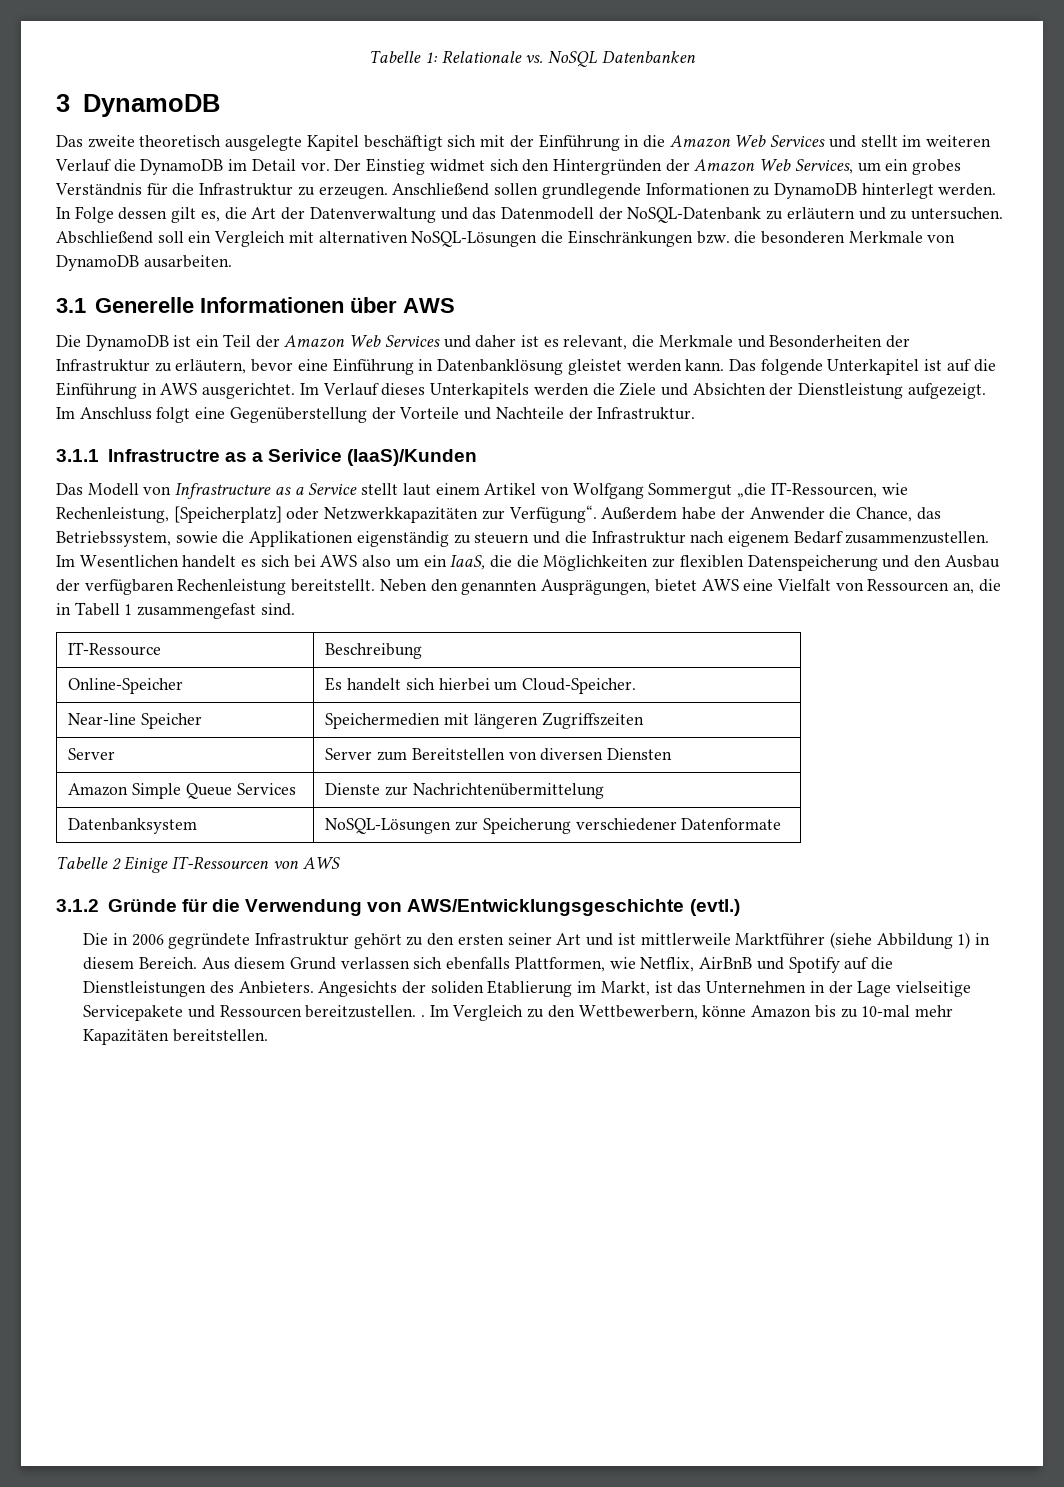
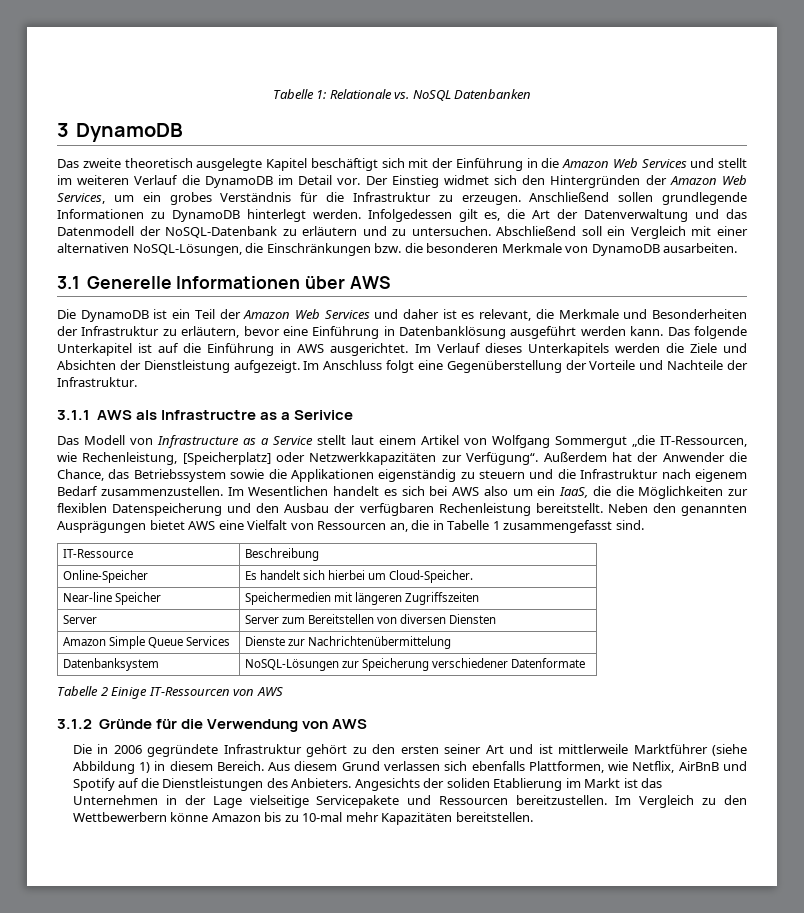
[56,206,168,223] In Folge dessen -> [367,209,452,222] Infolgedessen
[318,231,538,247] alternativen NoSQL-Lösungen -> [717,226,749,236] [57,243,242,256] einer alternativen NoSQL-Lösungen,
[567,359,622,375] gleistet -> [510,326,577,339] ausgeführt
(99, 455) none -> [96,410,157,420] AWS als
[347,449,478,466] (IaaS)/Kunden -> (353, 415) none
[682,507,717,520] habe -> [611,452,632,462] hat
[56,531,171,547] Betriebssystem, -> [133,469,226,482] Betriebssystem
[541,579,651,595] Ausprägungen, -> [57,521,146,533] Ausprägungen
[74,602,257,619] Tabell 1 zusammengefast -> [447,520,613,533] Tabelle 1 zusammengefasst
[407,899,740,916] AWS/Entwicklungsgeschichte (evtl.) -> [331,719,367,729] AWS
[600,981,650,996] Markt, -> [584,778,621,788] Markt
[420,1015,425,1017] . -> (608, 800) none
[578,1005,698,1020] Wettbewerbern, -> [72,812,167,822] Wettbewerbern

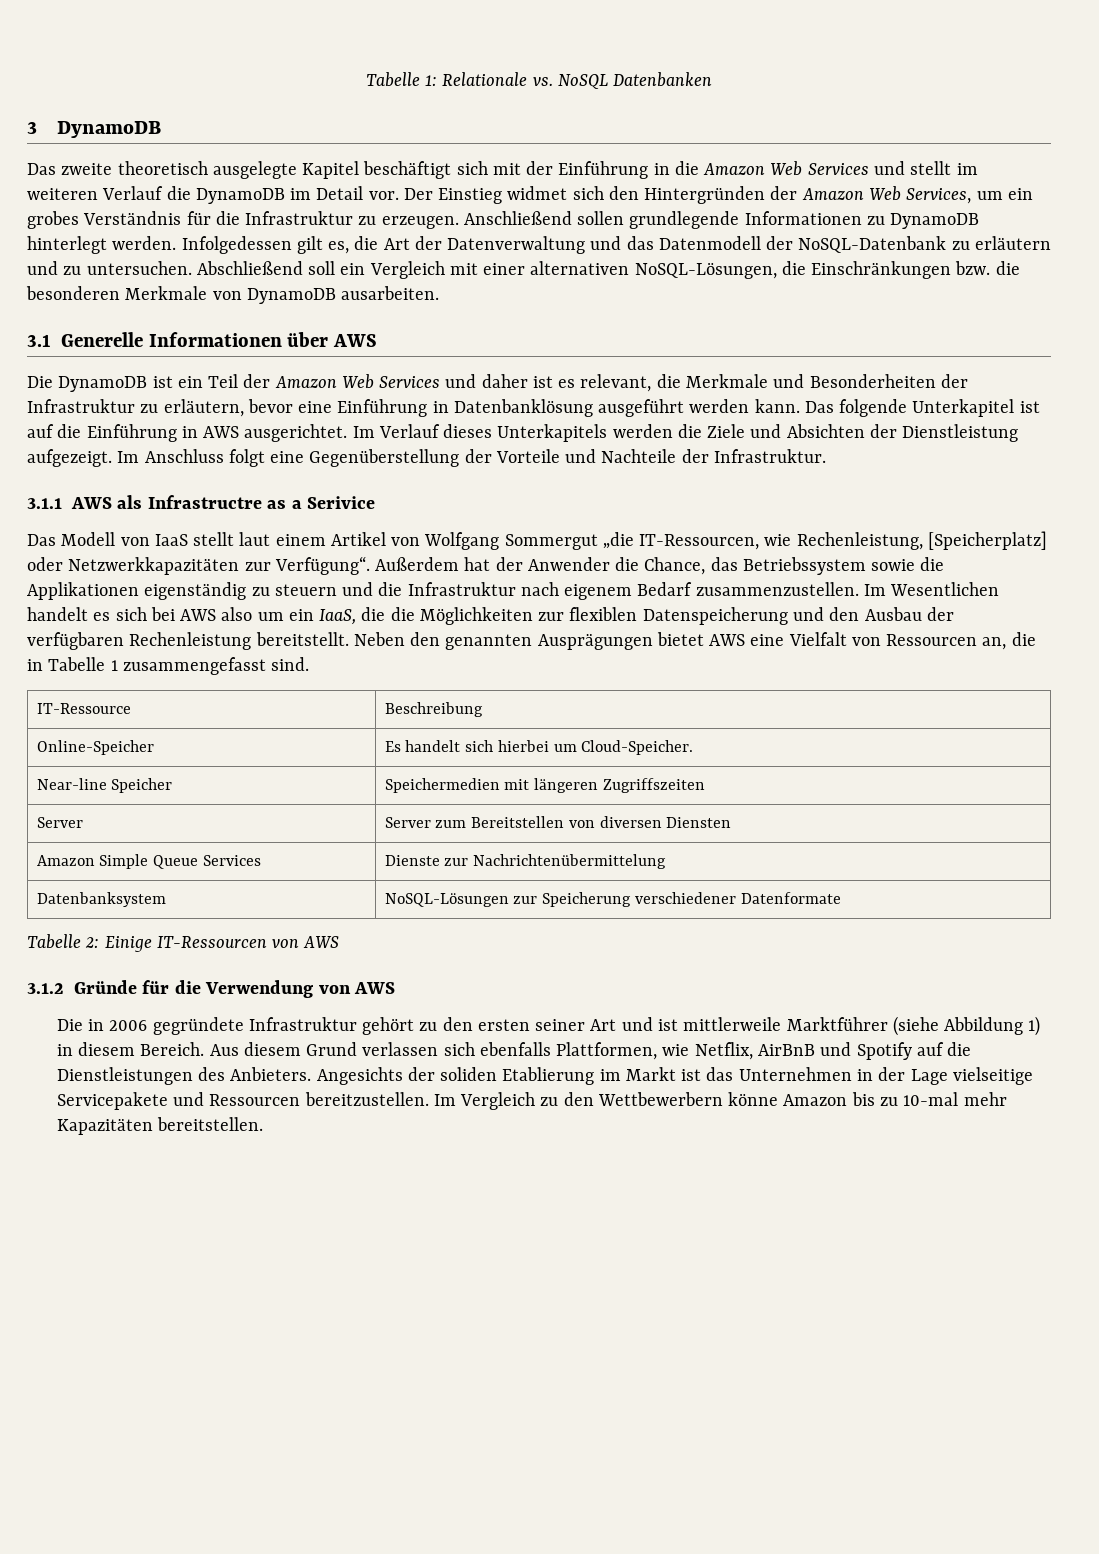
[157,435,313,448] Infrastructure as a Service -> [154,534,188,546] IaaS
[100,687,108,696] 2 -> [85,937,100,948] 2:

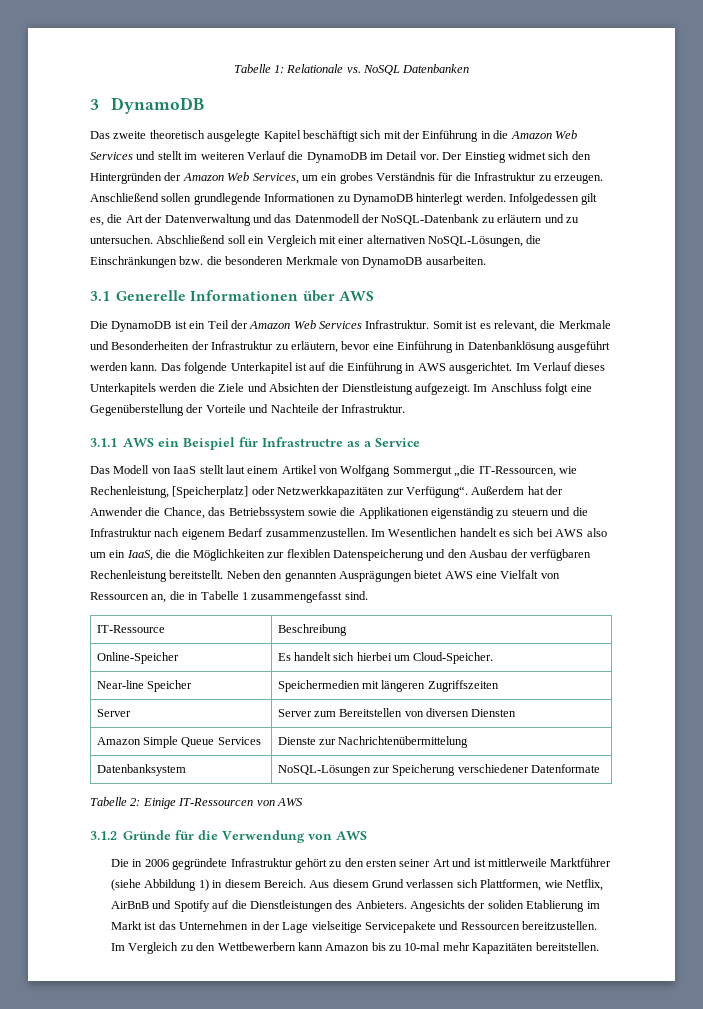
[445,374,528,388] und daher -> [365,320,463,329] Infrastruktur. Somit
[117,495,143,509] als -> [158,437,259,450] ein Beispiel für
[307,496,376,509] Serivice -> [375,438,421,447] Service
[479,1042,551,1056] ebenfalls -> (478, 883) none
[728,1092,779,1106] könne -> [297,942,323,951] kann

